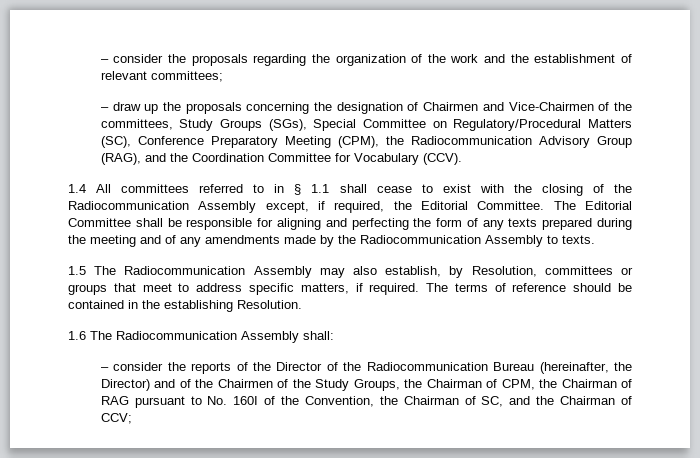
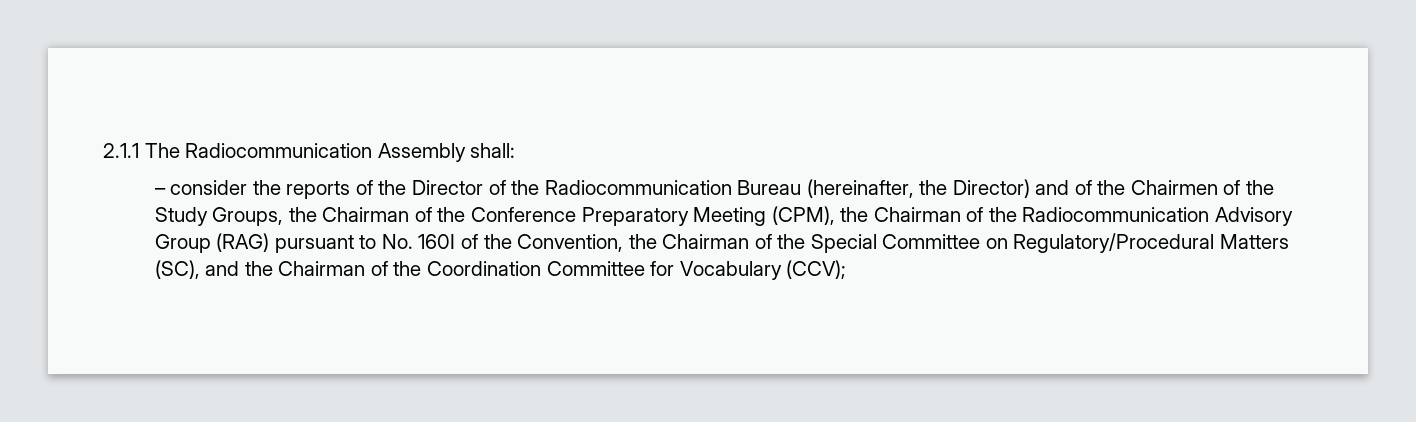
[100,54,632,66] [100,71,223,82] [100,102,632,114] [100,119,632,131] [100,136,632,148] [100,153,462,165] [68,184,632,196] [68,201,632,213] [68,218,632,230] [68,235,595,247] [68,266,633,278] [68,283,632,295] [68,300,302,312] [68,331,86,340] – consider the proposals regarding the organization of the work and the establishment of relevant committees; // – draw up the proposals concerning the designation of Chairmen and Vice-Chairmen of the committees, Study Groups (SGs), Special Committee on Regulatory/Procedural Matters (SC), Conference Preparatory Meeting (CPM), the Radiocommunication Advisory Group (RAG), and the Coordination Committee for Vocabulary (CCV). // 1.4 All committees referred to in § 1.1 shall cease to exist with the closing of the Radiocommunication Assembly except, if required, the Editorial Committee. The Editorial Committee shall be responsible for aligning and perfecting the form of any texts prepared during the meeting and of any amendments made by the Radiocommunication Assembly to texts. // 1.5 The Radiocommunication Assembly may also establish, by Resolution, committees or groups that meet to address specific matters, if required. The terms of reference should be contained in the establishing Resolution. // 1.6 -> [103,143,139,158] 2.1.1
[501,379,632,390] [100,396,129,405] CPM, the Chairman of RAG -> [437,206,1293,226] [154,233,270,253] the Conference Preparatory Meeting (CPM), the Chairman of the Radiocommunication Advisory Group (RAG)
[481,396,632,407] [100,413,132,424] SC, and the Chairman of CCV; -> [777,233,1289,253] [154,260,847,280] the Special Committee on Regulatory/Procedural Matters (SC), and the Chairman of the Coordination Committee for Vocabulary (CCV);

